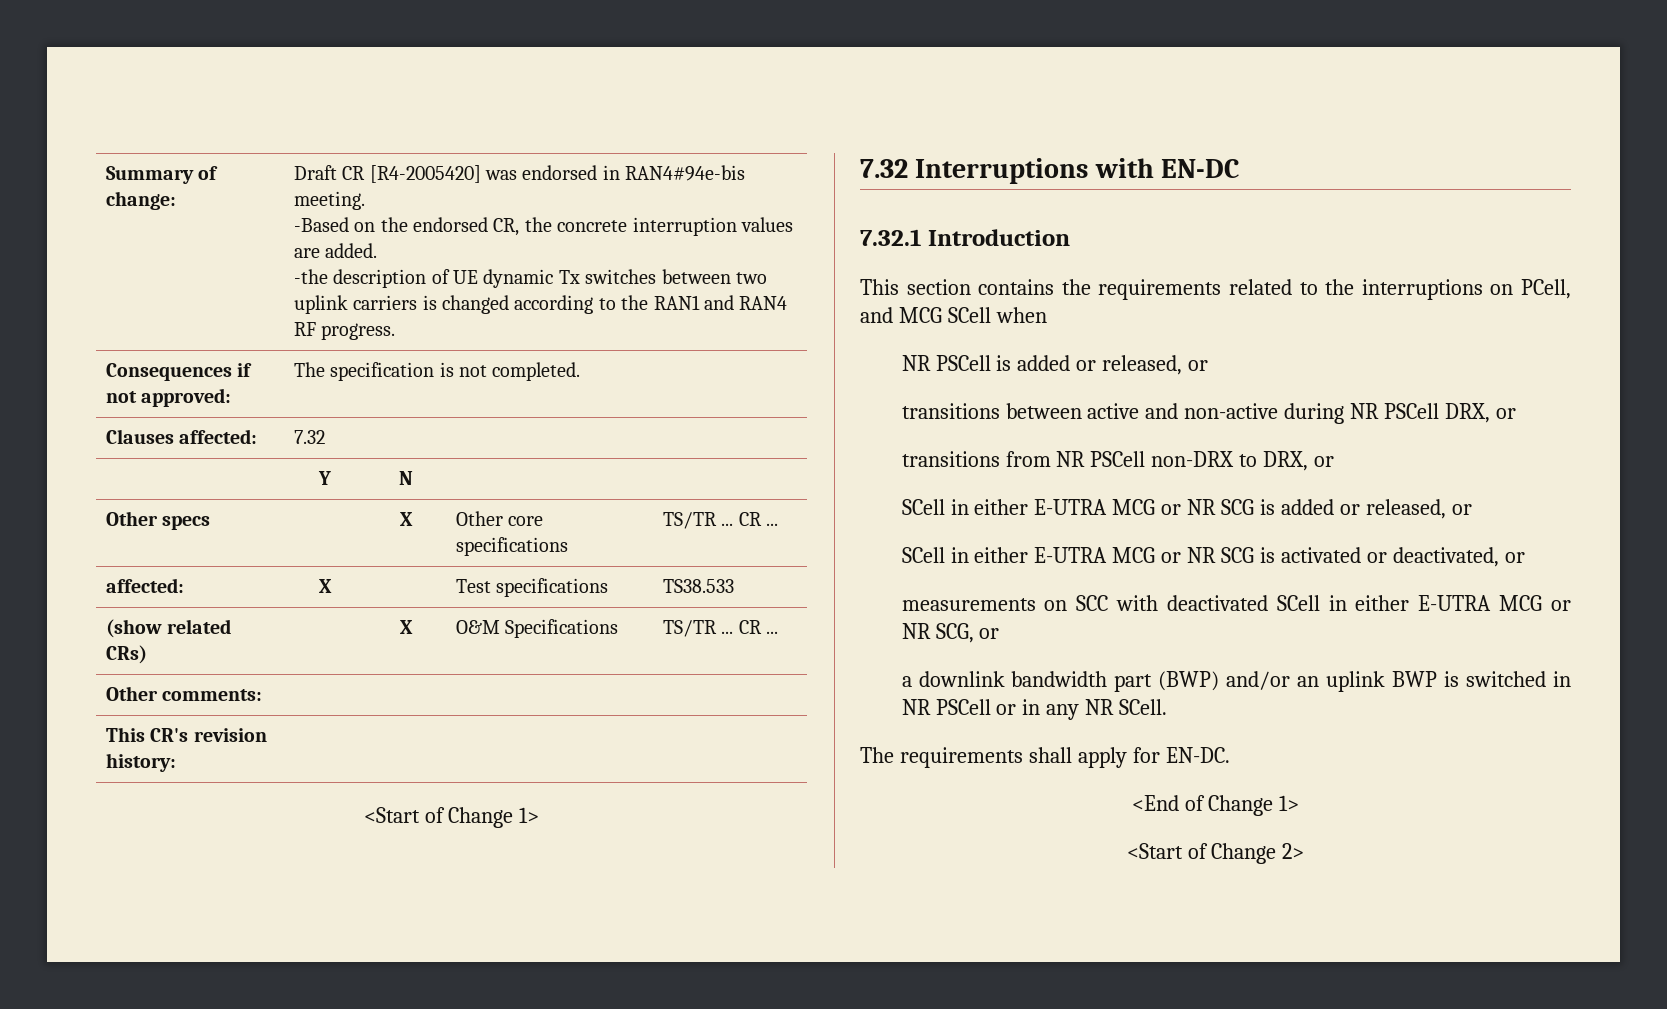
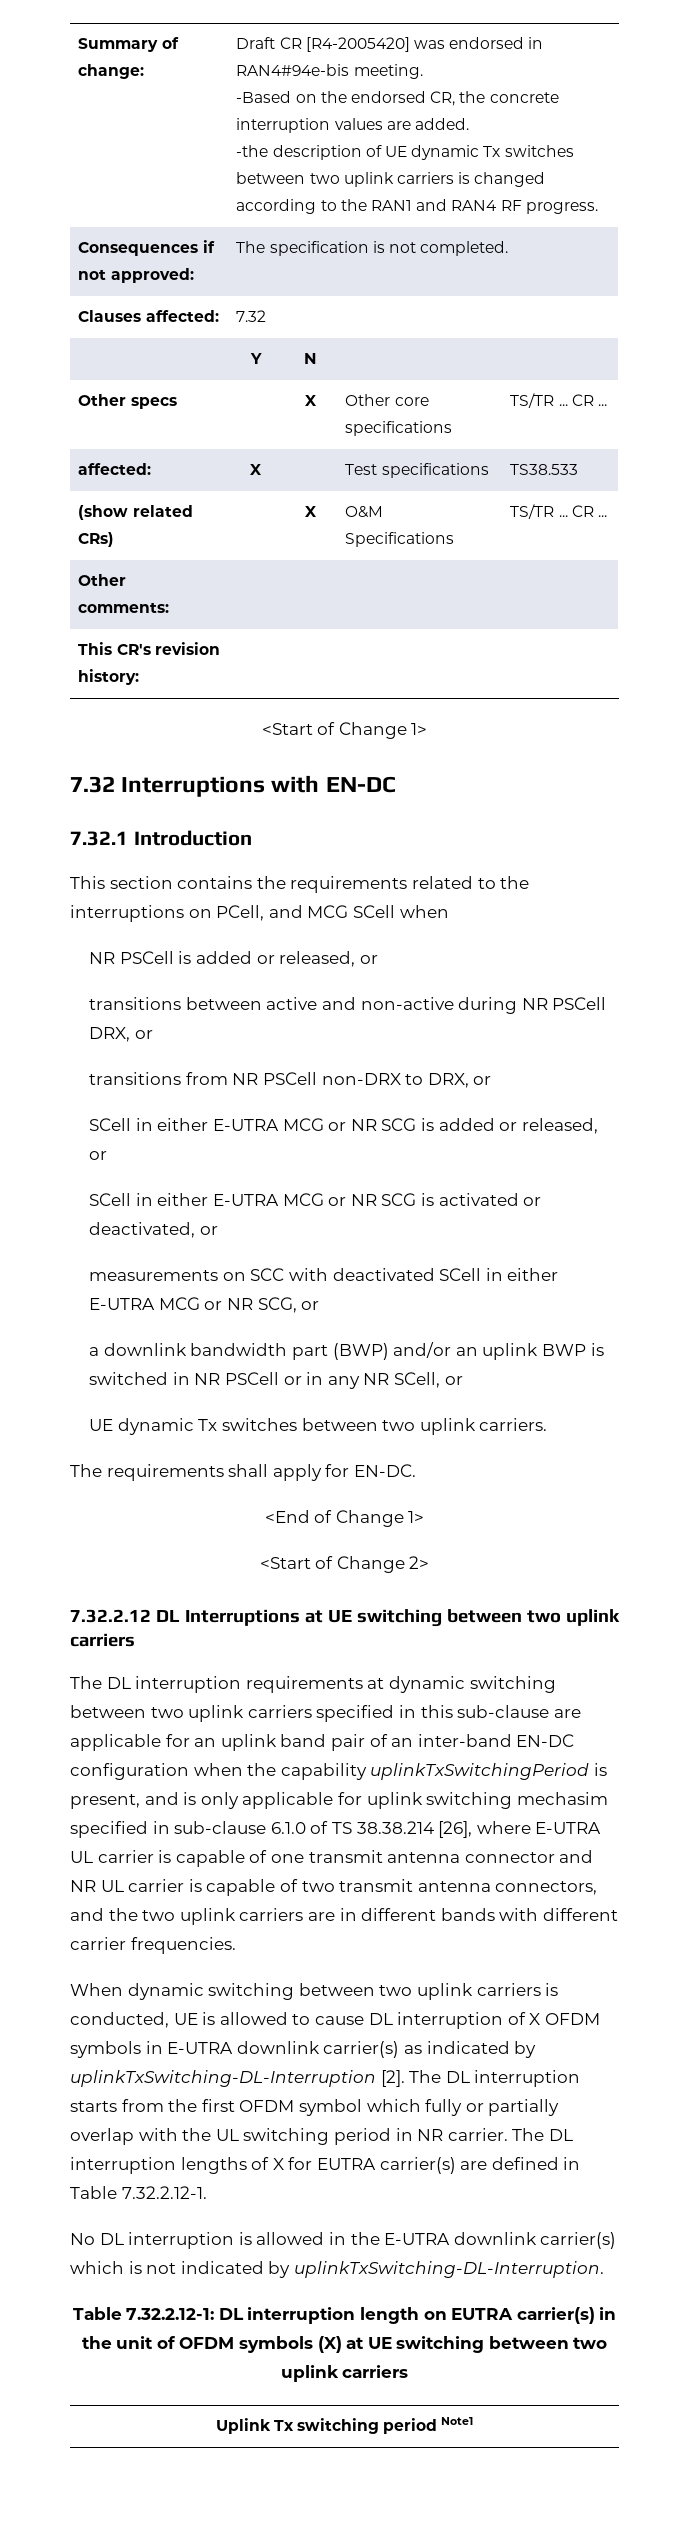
[1119,699,1168,715] SCell. -> [393,1372,463,1388] [89,1418,548,1435] SCell, or // UE dynamic Tx switches between two uplink carriers.
(1305, 851) none -> [70,1609,620,1627] [70,1633,135,1647] [70,1676,556,1693] [70,1705,581,1722] [70,1734,575,1751] [70,1763,607,1780] [70,1792,608,1809] [70,1821,602,1838] [70,1850,594,1867] [70,1879,598,1896] [70,1908,618,1925] [70,1937,236,1954] [70,1983,559,2000] [70,2012,600,2029] [70,2041,537,2058] [70,2070,581,2087] [70,2099,560,2116] [70,2128,573,2145] [70,2157,581,2174] [70,2186,207,2199] [70,2232,617,2249] [70,2261,604,2278] [72,2307,617,2324] [81,2336,608,2353] [280,2365,409,2382] [215,2417,474,2434] // 7.32.2.12 DL Interruptions at UE switching between two uplink carriers // The DL interruption requirements at dynamic switching between two uplink carriers specified in this sub-clause are applicable for an uplink band pair of an inter-band EN-DC configuration when the capability uplinkTxSwitchingPeriod is present, and is only applicable for uplink switching mechasim specified in sub-clause 6.1.0 of TS 38.38.214 [26], where E-UTRA UL carrier is capable of one transmit antenna connector and NR UL carrier is capable of two transmit antenna connectors, and the two uplink carriers are in different bands with different carrier frequencies. // When dynamic switching between two uplink carriers is conducted, UE is allowed to cause DL interruption of X OFDM symbols in E-UTRA downlink carrier(s) as indicated by uplinkTxSwitching-DL-Interruption [2]. The DL interruption starts from the first OFDM symbol which fully or partially overlap with the UL switching period in NR carrier. The DL interruption lengths of X for EUTRA carrier(s) are defined in Table 7.32.2.12-1. // No DL interruption is allowed in the E-UTRA downlink carrier(s) which is not indicated by uplinkTxSwitching-DL-Interruption. // Table 7.32.2.12-1: DL interruption length on EUTRA carrier(s) in the unit of OFDM symbols (X) at UE switching between two uplink carriers // Uplink Tx switching period Note1

